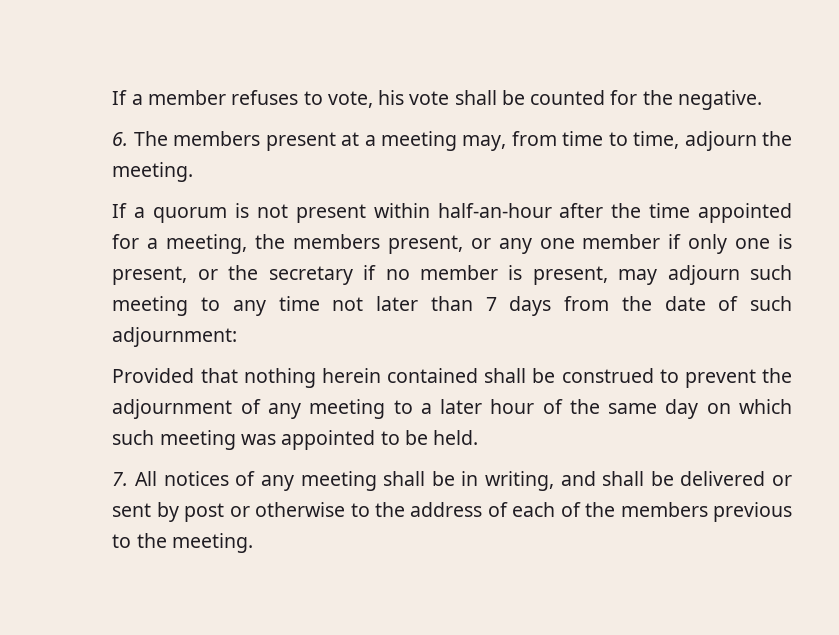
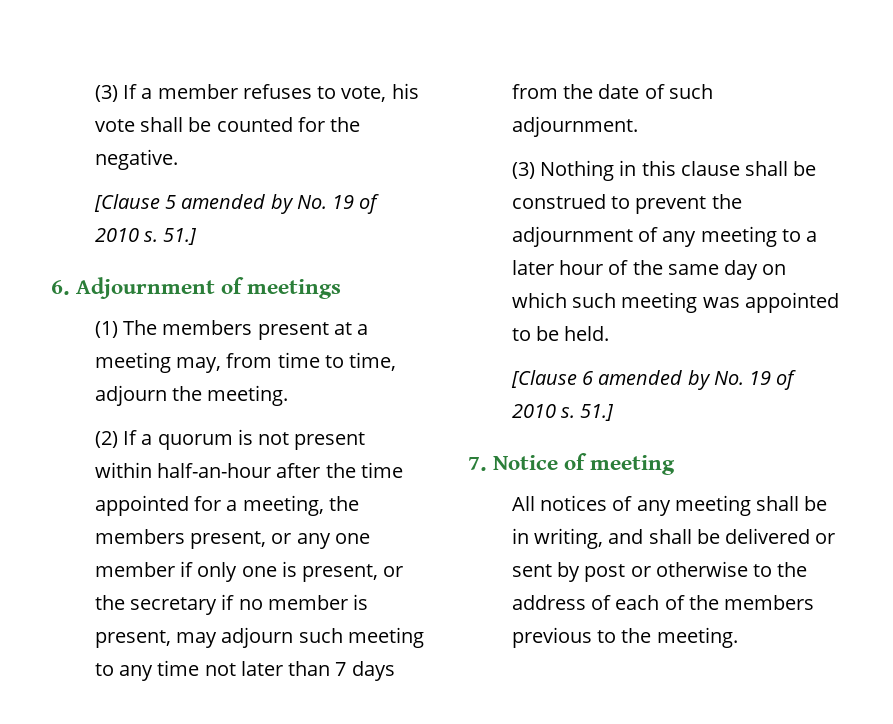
(112, 97) none -> [94,85,118,102] (3)
[112,132,129,146] 6. -> [93,194,380,214] [94,228,198,245] [51,277,342,299] [94,321,118,338] [Clause 5 amended by No. 19 of 2010 s. 51.] // 6. Adjournment of meetings // (1)
(194, 172) none -> [94,431,118,448] (2)
[112,327,238,347] [112,368,479,388] adjournment: // Provided that nothing herein contained -> [511,116,638,137] [511,160,740,181] adjournment. // (3) Nothing in this clause
[112,472,129,486] 7. -> [510,370,797,390] [511,404,615,421] [468,453,676,475] [Clause 6 amended by No. 19 of 2010 s. 51.] // 7. Notice of meeting //

